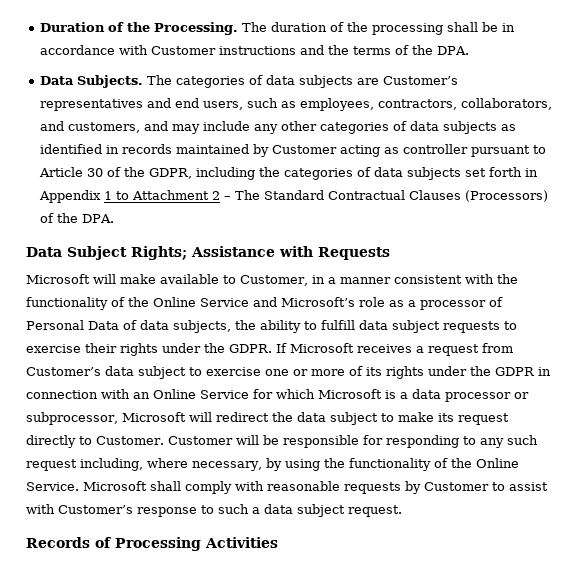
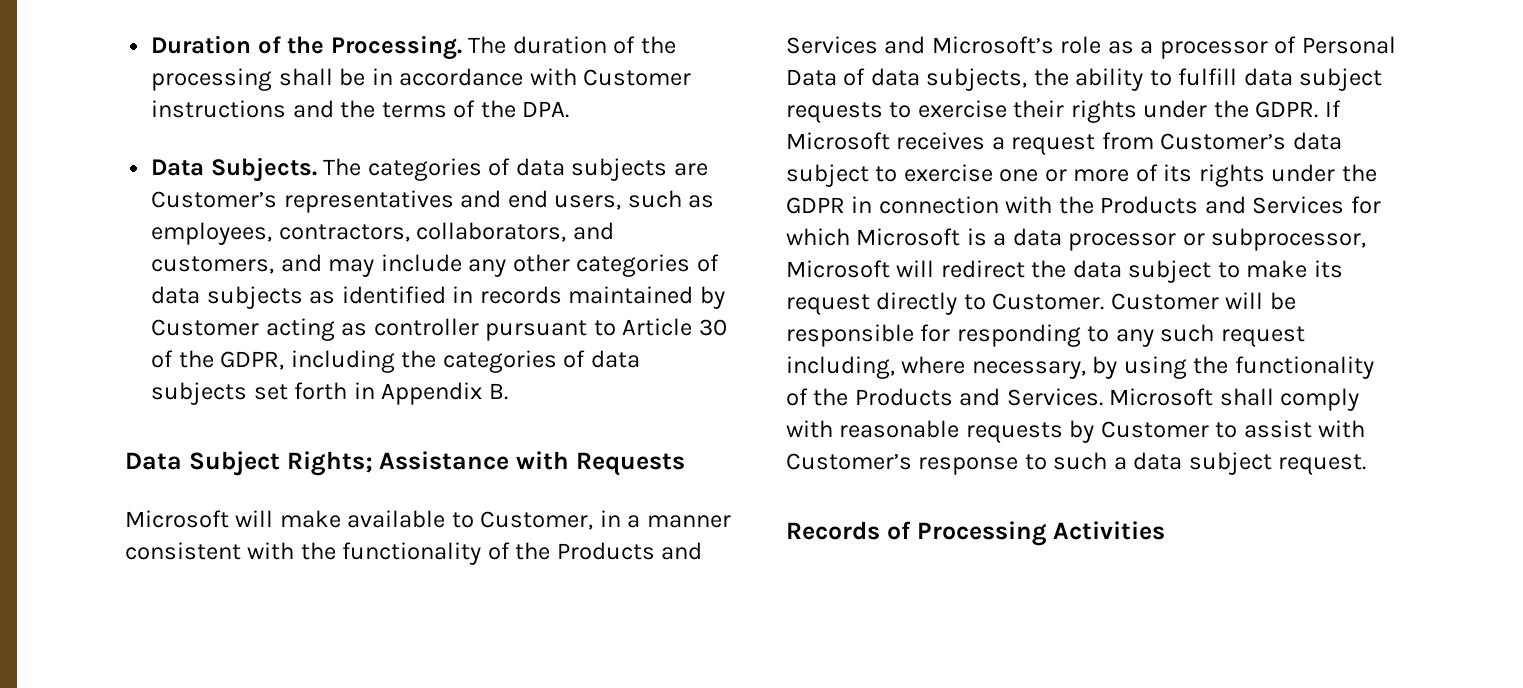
[104,190,549,202] [40,213,115,223] 1 to Attachment 2 – The Standard Contractual Clauses (Processors) of the DPA. -> [488,383,508,400] B.
[153,297,249,307] Online Service -> [556,542,703,560] [786,36,878,54] Products and Services
[133,389,249,399] an Online Service -> [1058,196,1345,214] the Products and Services
[475,458,519,468] [26,482,79,491] Online Service. -> [854,388,1103,406] Products and Services.

